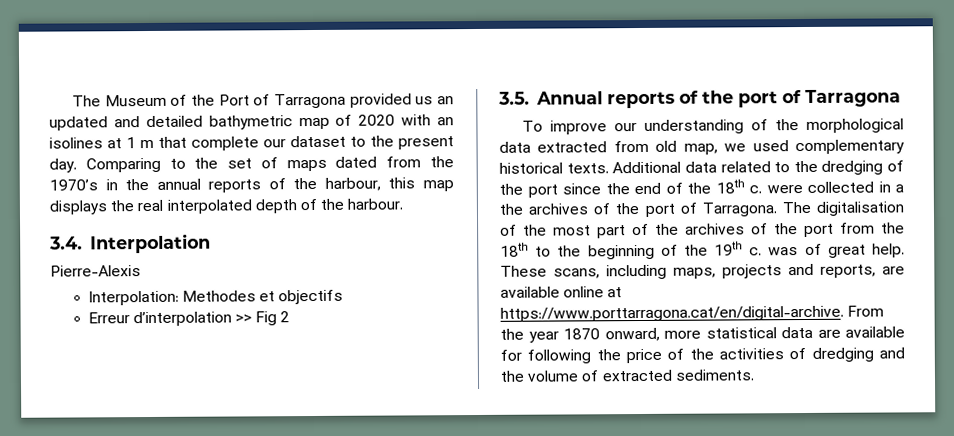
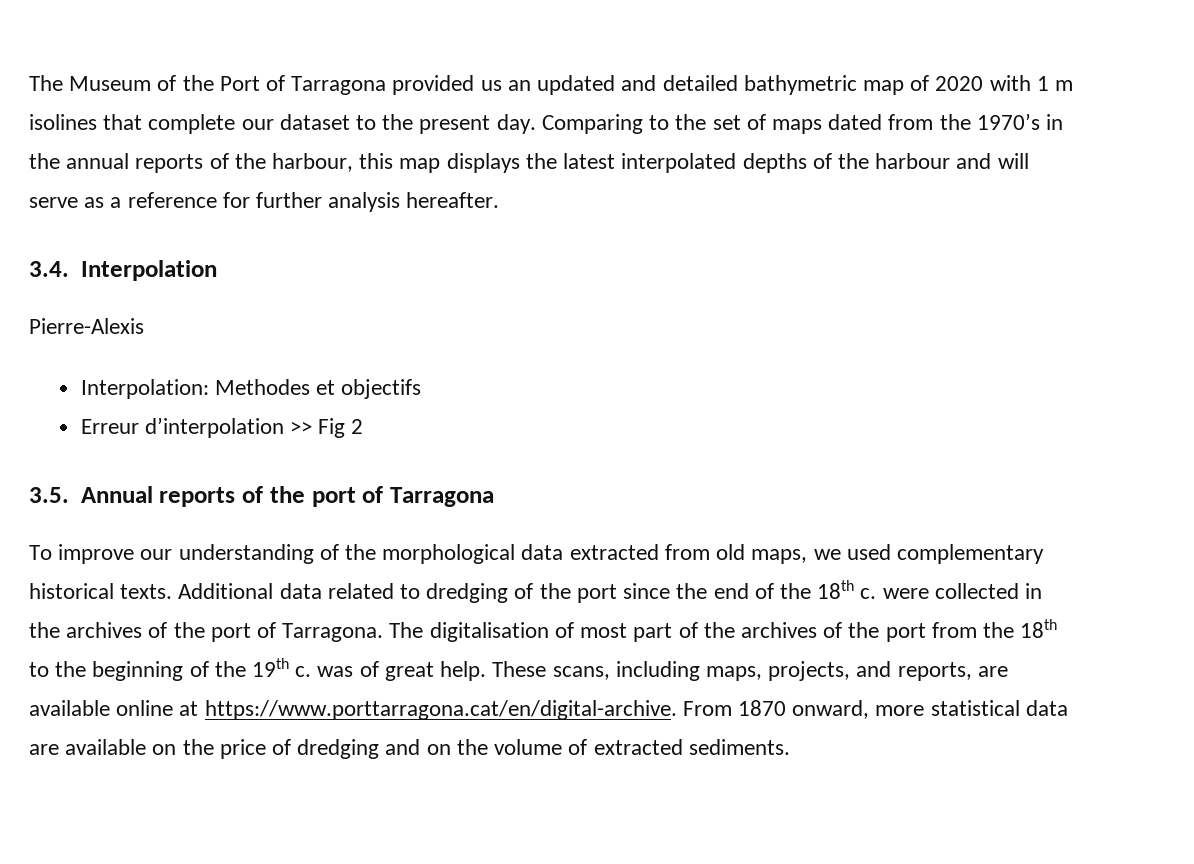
[437,117,454,126] [49,137,122,149] an isolines at -> (1031, 83) none
(154, 144) none -> [29,114,97,130] isolines
[137,198,404,214] real interpolated depth of the harbour. -> [563,153,1029,173] [29,192,500,212] latest interpolated depths of the harbour and will serve as a reference for further analysis hereafter.
[683,143,718,155] map, -> [751,549,808,564] maps,
[793,160,818,173] the -> (421, 591) none
[895,184,904,193] a -> (1042, 591) none
[523,224,547,236] the -> (574, 630) none
[722,264,782,279] projects -> [768,661,851,681] projects,
[500,328,559,343] the year -> (732, 708) none
[500,349,592,364] for following -> [152,744,177,755] on
[689,347,807,360] the activities of -> (292, 747) none
(905, 353) none -> [426,744,451,755] on

